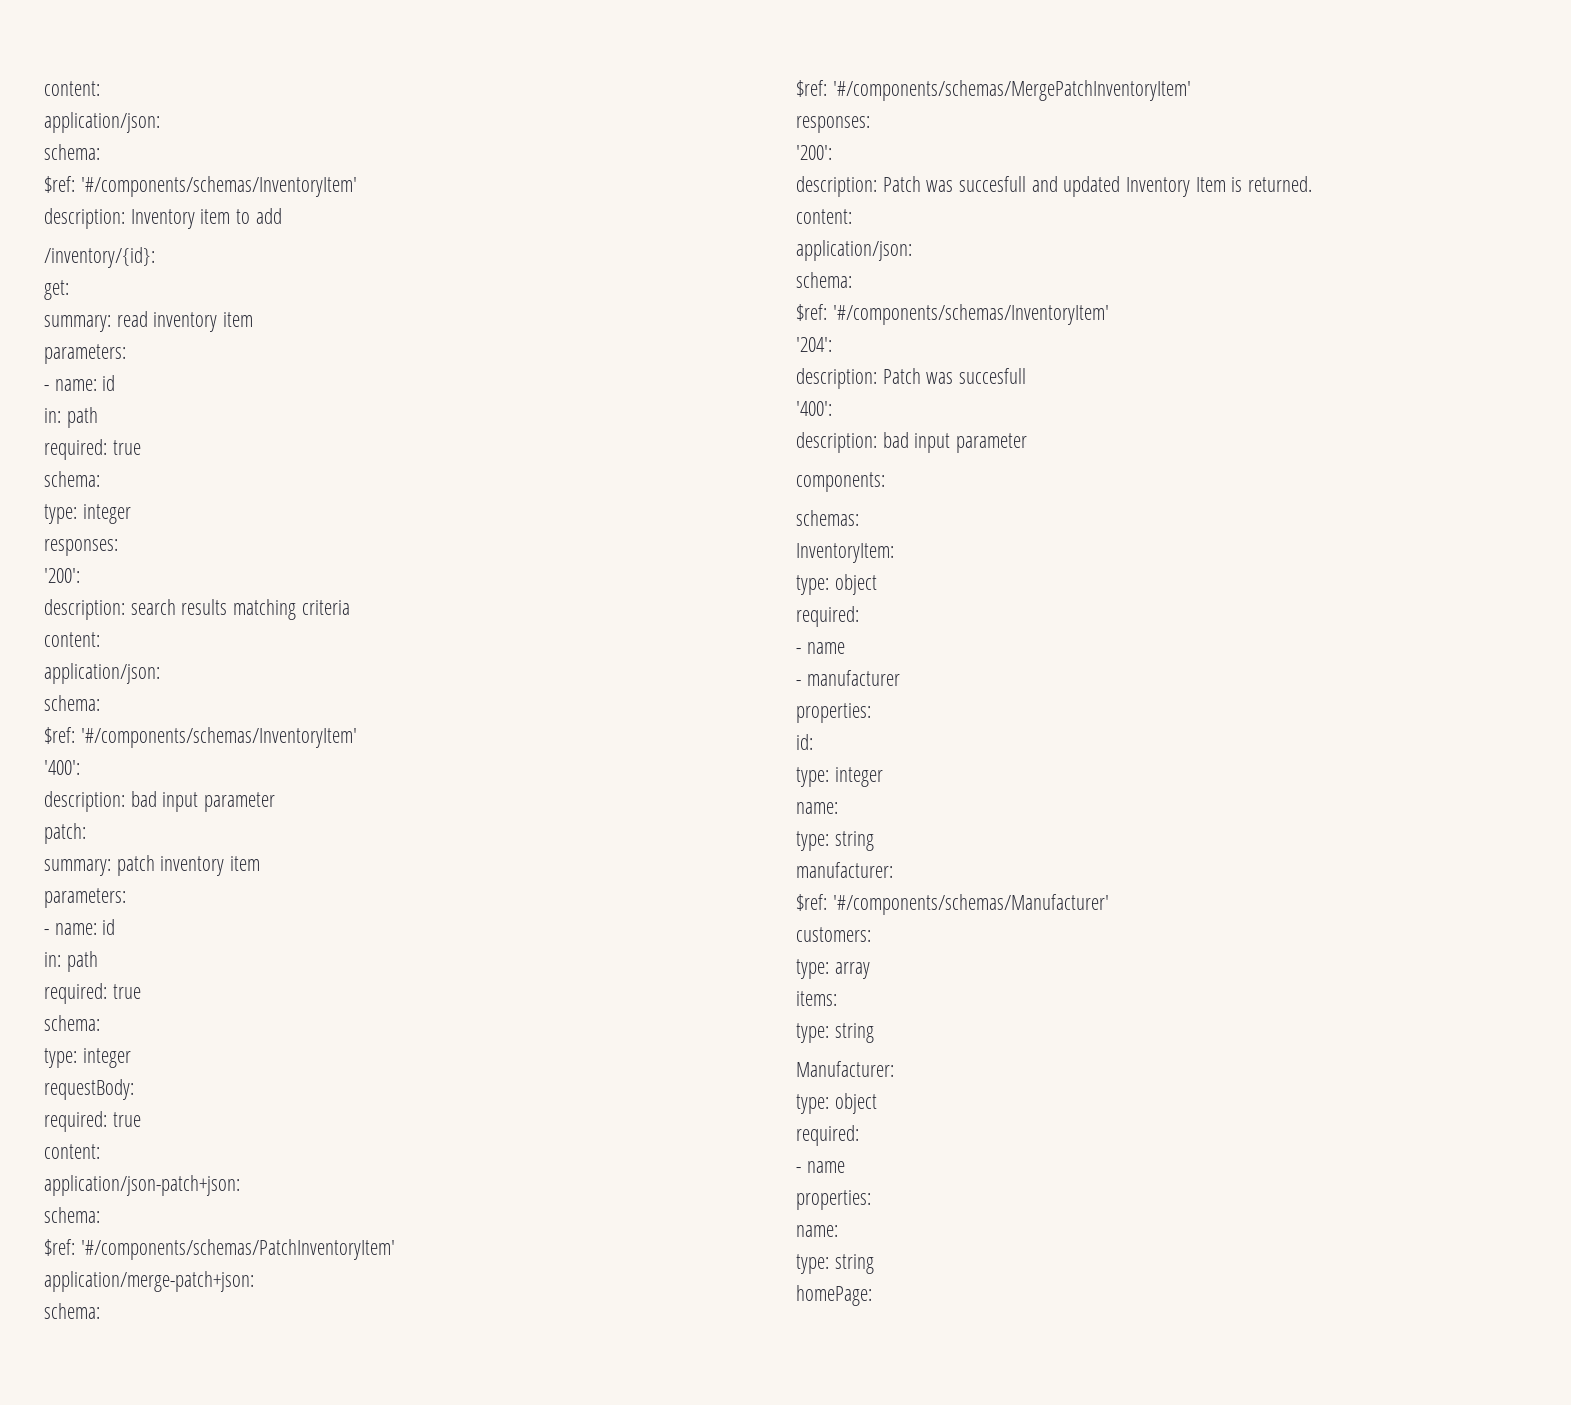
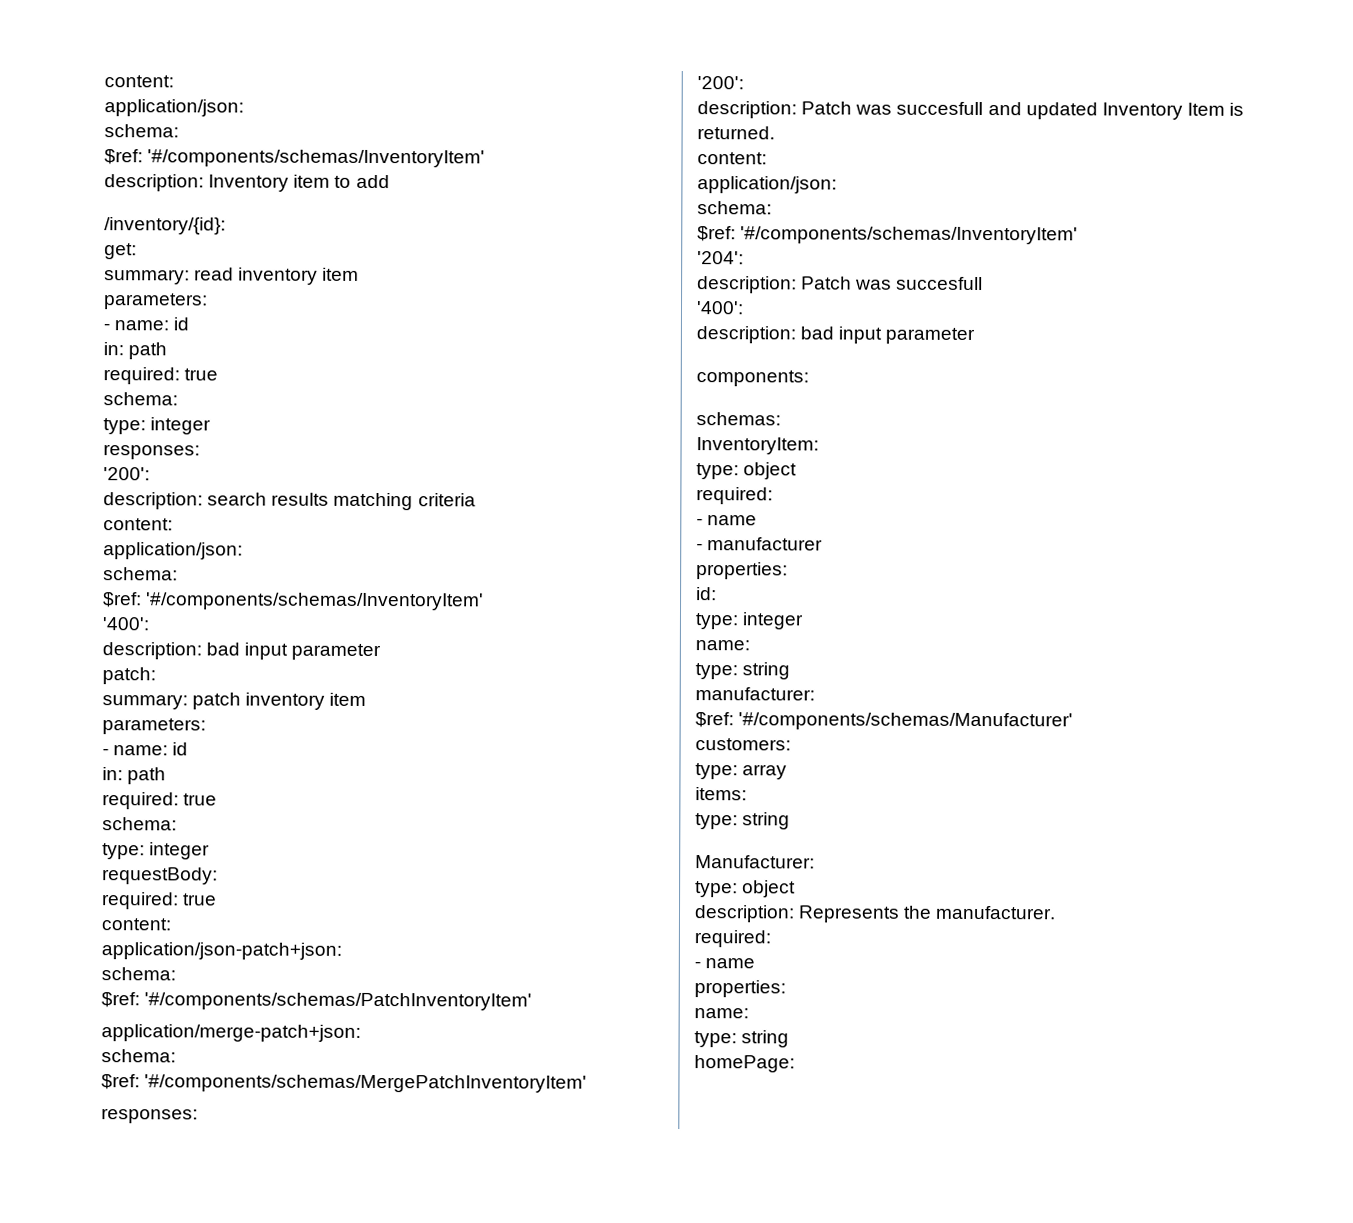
(877, 1103) none -> [694,905,1057,923] // description: Represents the manufacturer.

